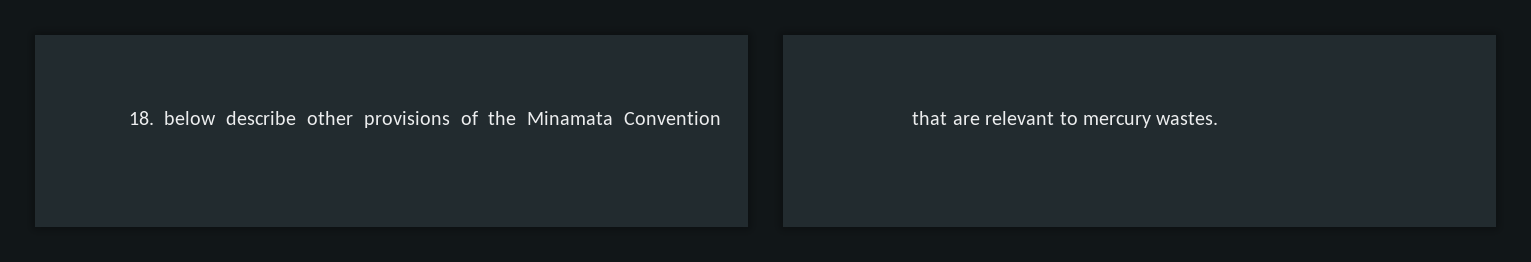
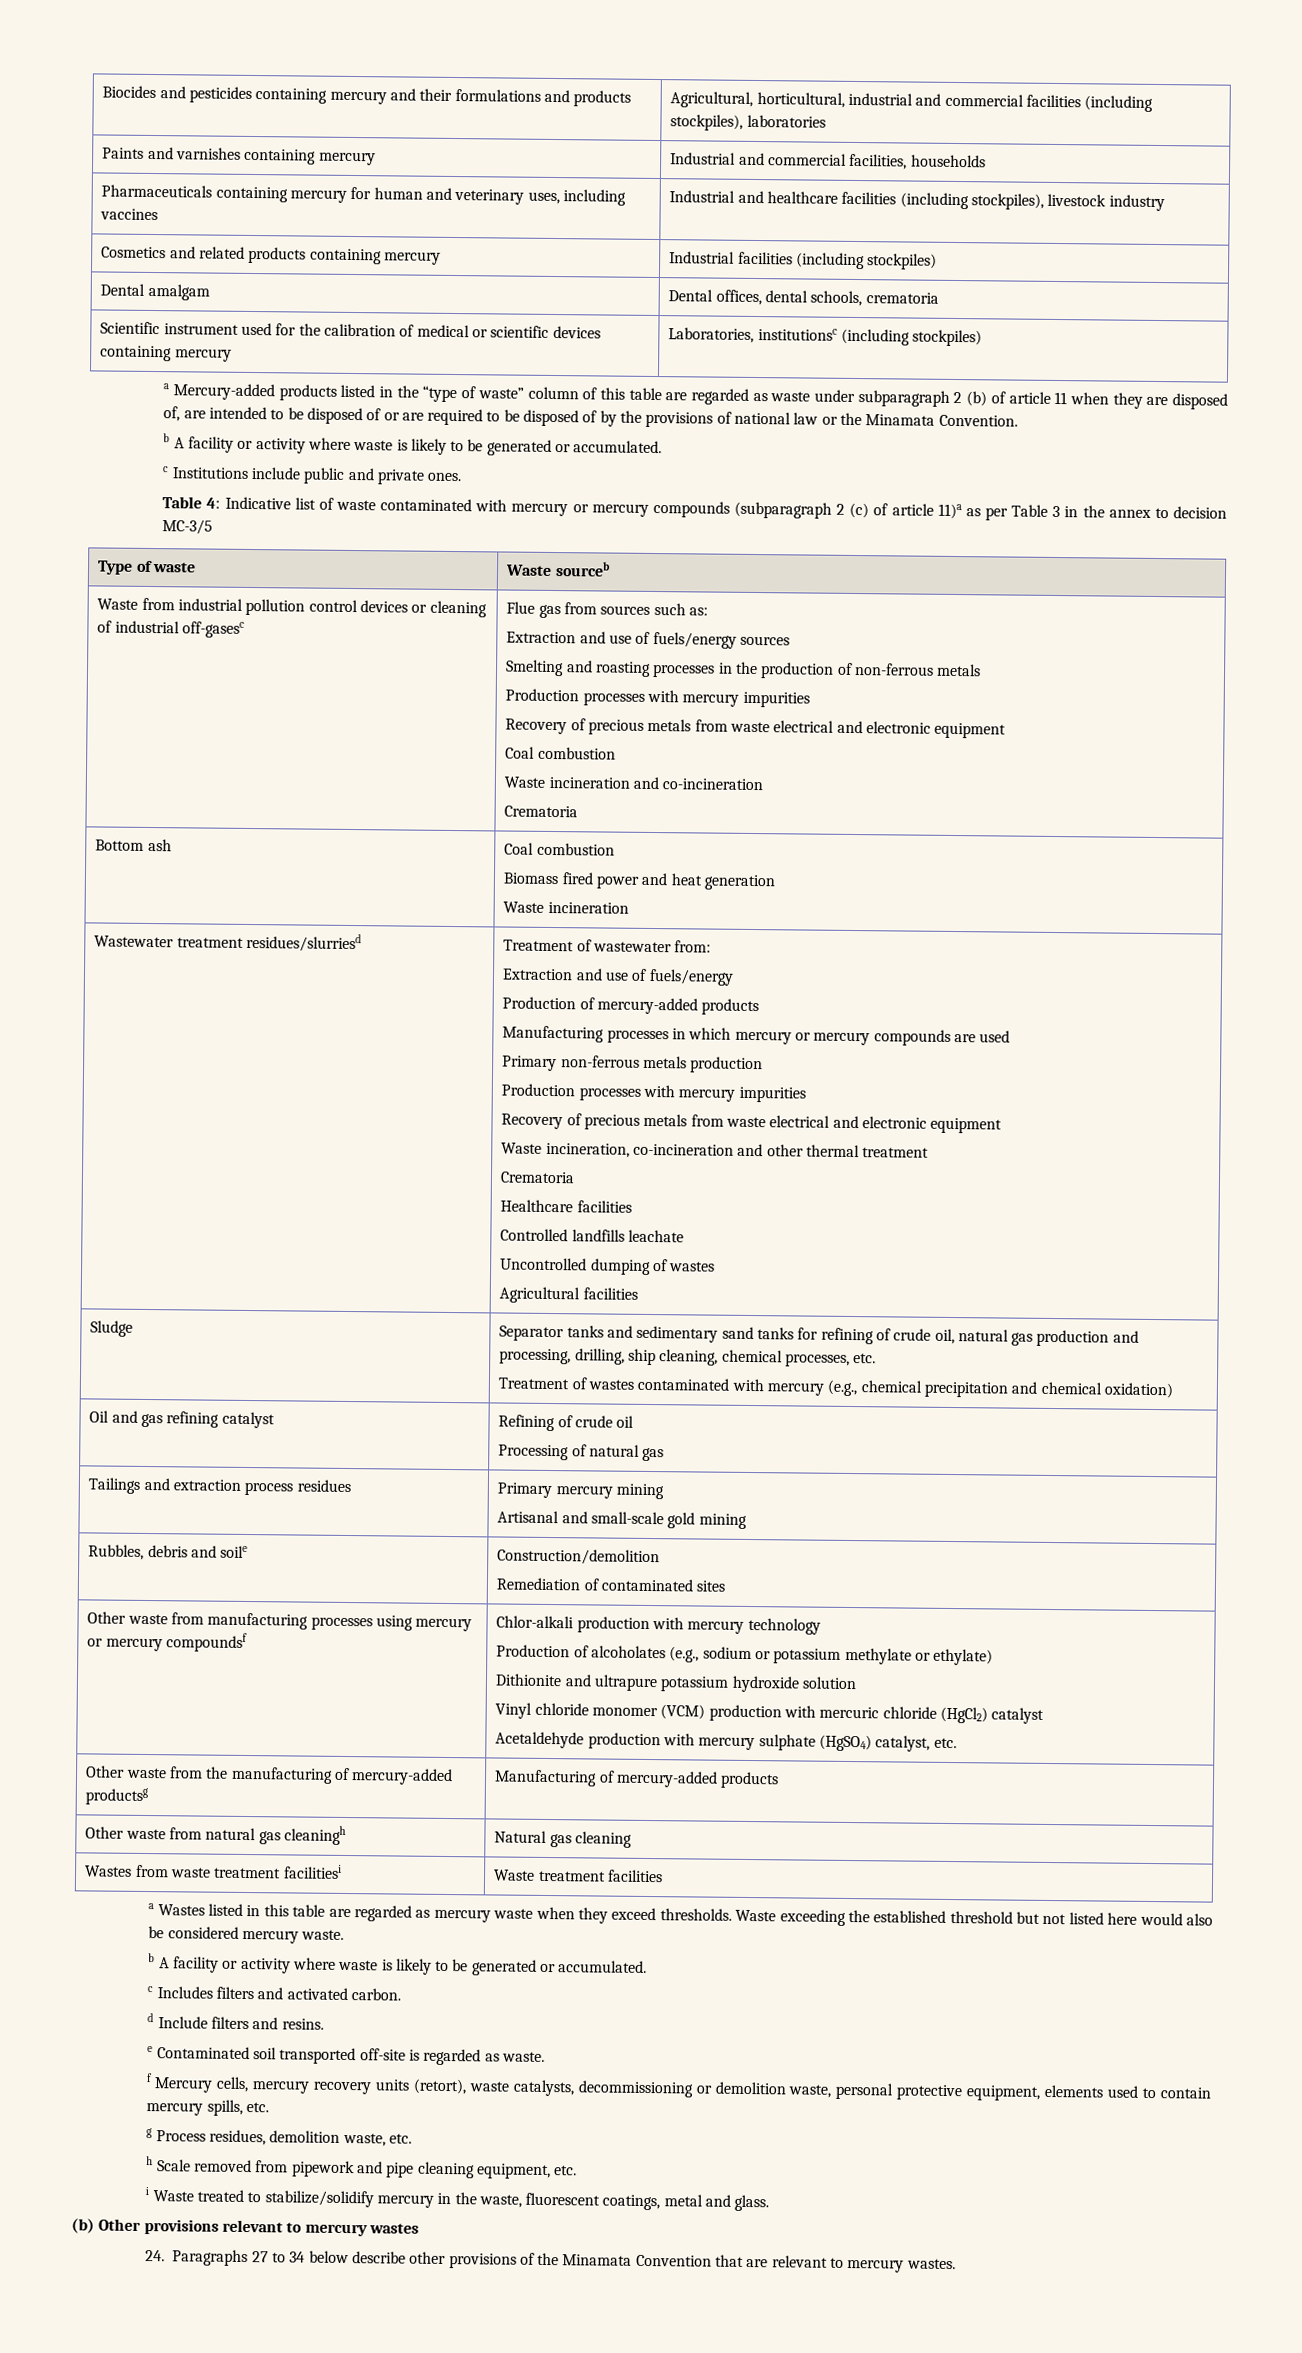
[129,111,155,125] 18. -> [102,85,632,107] [670,91,1154,112] [670,114,826,131] [102,146,376,166] [670,152,986,170] [101,184,626,206] [100,208,159,221] [669,190,1165,212] [101,246,441,265] [669,251,938,270] [100,283,210,301] [668,289,939,307] [100,321,601,339] [100,345,232,362] [668,327,983,347] [163,383,1228,410] [163,406,1018,428] [163,433,663,456] [162,466,462,485] [162,496,1228,521] [162,519,214,535] [97,560,196,575] [505,561,610,577] [97,597,487,618] [97,620,245,638] [506,601,708,619] [506,631,790,649] [505,659,982,679] [505,688,810,708] [505,718,1007,739] [505,746,616,760] [504,776,764,791] [504,805,579,818] [95,838,172,852] [504,842,615,856] [503,872,776,891] [503,901,629,914] [94,932,362,953] [503,939,712,953] [502,968,734,986] [502,996,760,1016] [502,1025,1011,1046] [502,1055,764,1074] [501,1083,806,1103] [501,1113,1003,1134] [501,1142,930,1158] [500,1171,576,1184] [500,1199,632,1213] [500,1228,684,1243] [500,1257,716,1275] [499,1286,638,1304] [90,1320,134,1337] [499,1325,1139,1347] [499,1348,877,1367] [498,1377,1173,1399] [89,1410,275,1429] [498,1414,635,1432] [498,1444,665,1462] [88,1477,351,1496] [497,1482,664,1500] [497,1510,747,1529] [88,1544,249,1560] [497,1548,661,1566] [496,1577,726,1592] [87,1611,473,1632] [87,1632,248,1653] [496,1615,821,1635] [496,1644,994,1666] [495,1673,857,1693] [495,1702,1045,1724] [495,1731,957,1752] [85,1765,454,1786] [85,1787,149,1806] [494,1769,780,1789] [85,1825,346,1845] [494,1830,632,1848] [85,1864,342,1879] [493,1869,663,1883] [148,1903,1213,1926] [148,1926,345,1944] [148,1953,648,1976] [147,1986,401,2001] [147,2013,324,2030] [147,2046,545,2066] [146,2073,1212,2101] [146,2099,269,2116] [146,2128,412,2147] [146,2156,578,2180] [145,2187,770,2212] [71,2218,419,2237] [145,2249,306,2267] Biocides and pesticides containing mercury and their formulations and products | Agricultural, horticultural, industrial and commercial facilities (including stockpiles), laboratories // Paints and varnishes containing mercury | Industrial and commercial facilities, households // Pharmaceuticals containing mercury for human and veterinary uses, including vaccines | Industrial and healthcare facilities (including stockpiles), livestock industry // Cosmetics and related products containing mercury | Industrial facilities (including stockpiles) // Dental amalgam | Dental offices, dental schools, crematoria // Scientific instrument used for the calibration of medical or scientific devices containing mercury | Laboratories, institutionsc (including stockpiles) // a Mercury-added products listed in the “type of waste” column of this table are regarded as waste under subparagraph 2 (b) of article 11 when they are disposed of, are intended to be disposed of or are required to be disposed of by the provisions of national law or the Minamata Convention. // b A facility or activity where waste is likely to be generated or accumulated. // c Institutions include public and private ones. // Table 4: Indicative list of waste contaminated with mercury or mercury compounds (subparagraph 2 (c) of article 11)a as per Table 3 in the annex to decision MC-3/5 // Type of waste | Waste sourceb // Waste from industrial pollution control devices or cleaning of industrial off-gasesc | Flue gas from sources such as: // Extraction and use of fuels/energy sources // Smelting and roasting processes in the production of non-ferrous metals // Production processes with mercury impurities // Recovery of precious metals from waste electrical and electronic equipment // Coal combustion // Waste incineration and co-incineration // Crematoria // Bottom ash | Coal combustion // Biomass fired power and heat generation // Waste incineration // Wastewater treatment residues/slurriesd | Treatment of wastewater from: // Extraction and use of fuels/energy // Production of mercury-added products // Manufacturing processes in which mercury or mercury compounds are used // Primary non-ferrous metals production // Production processes with mercury impurities // Recovery of precious metals from waste electrical and electronic equipment // Waste incineration, co-incineration and other thermal treatment // Crematoria // Healthcare facilities // Controlled landfills leachate // Uncontrolled dumping of wastes // Agricultural facilities // Sludge | Separator tanks and sedimentary sand tanks for refining of crude oil, natural gas production and processing, drilling, ship cleaning, chemical processes, etc. // Treatment of wastes contaminated with mercury (e.g., chemical precipitation and chemical oxidation) // Oil and gas refining catalyst | Refining of crude oil // Processing of natural gas // Tailings and extraction process residues | Primary mercury mining // Artisanal and small-scale gold mining // Rubbles, debris and soile | Construction/demolition // Remediation of contaminated sites // Other waste from manufacturing processes using mercury or mercury compoundsf | Chlor-alkali production with mercury technology // Production of alcoholates (e.g., sodium or potassium methylate or ethylate) // Dithionite and ultrapure potassium hydroxide solution // Vinyl chloride monomer (VCM) production with mercuric chloride (HgCl2) catalyst // Acetaldehyde production with mercury sulphate (HgSO4) catalyst, etc. // Other waste from the manufacturing of mercury-added productsg | Manufacturing of mercury-added products // Other waste from natural gas cleaningh | Natural gas cleaning // Wastes from waste treatment facilitiesi | Waste treatment facilities // a Wastes listed in this table are regarded as mercury waste when they exceed thresholds. Waste exceeding the established threshold but not listed here would also be considered mercury waste. // b A facility or activity where waste is likely to be generated or accumulated. // c Includes filters and activated carbon. // d Include filters and resins. // e Contaminated soil transported off-site is regarded as waste. // f Mercury cells, mercury recovery units (retort), waste catalysts, decommissioning or demolition waste, personal protective equipment, elements used to contain mercury spills, etc. // g Process residues, demolition waste, etc. // h Scale removed from pipework and pipe cleaning equipment, etc. // i Waste treated to stabilize/solidify mercury in the waste, fluorescent coatings, metal and glass. // (b) Other provisions relevant to mercury wastes // 24. Paragraphs 27 to 34

